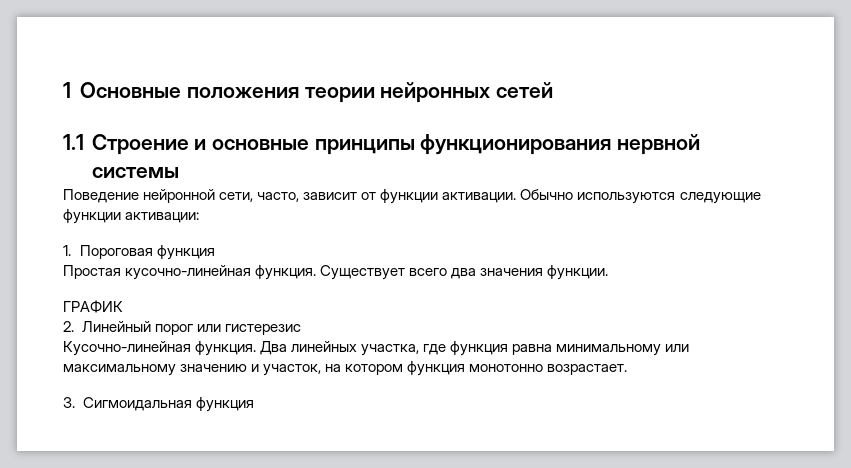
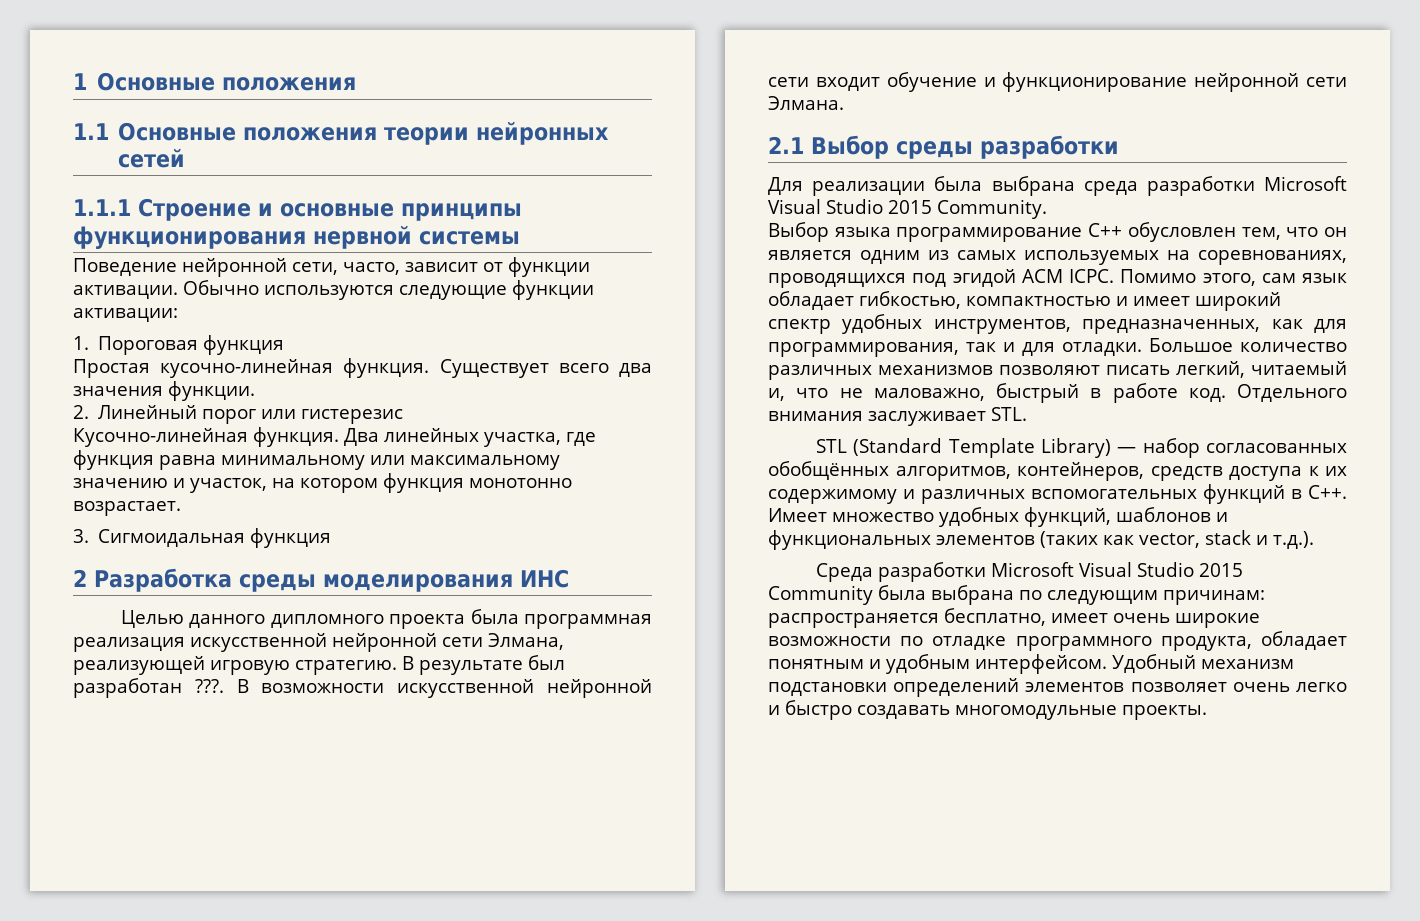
(300, 92) none -> [73,122,378,141] // 1.1 Основные положения
[63,134,84,150] 1.1 -> [73,199,131,216] 1.1.1
[63,300,123,313] // ГРАФИК -> (255, 391) none
(254, 404) none -> [73,568,569,592] [120,609,652,629] [73,633,564,652] [73,655,565,675] [73,678,652,698] [768,72,1347,92] [768,96,844,110] [768,135,1119,159] [768,176,1347,196] [768,199,1047,219] [768,222,1347,242] [768,250,1347,265] [768,269,1347,288] [768,291,1281,311] [768,314,1347,334] [768,338,1347,357] [768,361,1347,380] [768,383,1347,403] [768,407,1027,426] [815,438,1347,458] [768,461,1347,481] [768,484,1347,504] [768,507,1228,527] [768,530,1314,550] [815,562,1243,582] [768,585,1265,605] [768,608,1260,628] [768,631,1347,651] [768,654,1294,674] [768,678,1347,697] [768,700,1207,720] // 2 Разработка среды моделирования ИНС // Целью данного дипломного проекта была программная реализация искусственной нейронной сети Элмана, реализующей игровую стратегию. В результате был разработан ???. В возможности искусственной нейронной сети входит обучение и функционирование нейронной сети Элмана. // 2.1 Выбор среды разработки // Для реализации была выбрана среда разработки Microsoft Visual Studio 2015 Community. // Выбор языка программирование C++ обусловлен тем, что он является одним из самых используемых на соревнованиях, проводящихся под эгидой ACM ICPC. Помимо этого, сам язык обладает гибкостью, компактностью и имеет широкий спектр удобных инструментов, предназначенных, как для программирования, так и для отладки. Большое количество различных механизмов позволяют писать легкий, читаемый и, что не маловажно, быстрый в работе код. Отдельного внимания заслуживает STL. // STL (Standard Template Library) — набор согласованных обобщённых алгоритмов, контейнеров, средств доступа к их содержимому и различных вспомогательных функций в C++. Имеет множество удобных функций, шаблонов и функциональных элементов (таких как vector, stack и т.д.). // Среда разработки Microsoft Visual Studio 2015 Community была выбрана по следующим причинам: распространяется бесплатно, имеет очень широкие возможности по отладке программного продукта, обладает понятным и удобным интерфейсом. Удобный механизм подстановки определений элементов позволяет очень легко и быстро создавать многомодульные проекты.

